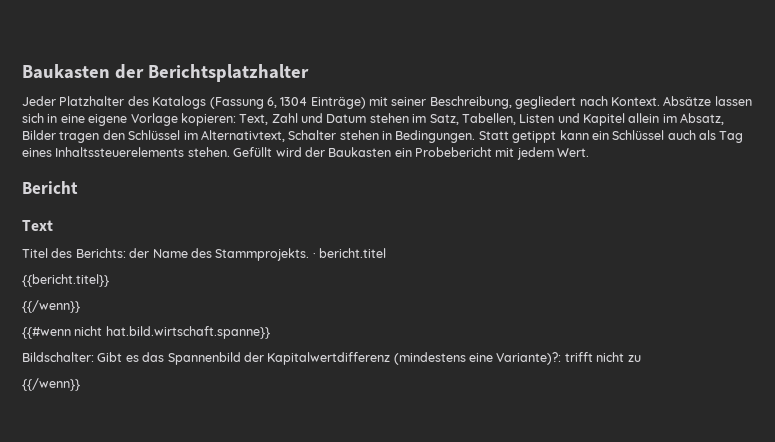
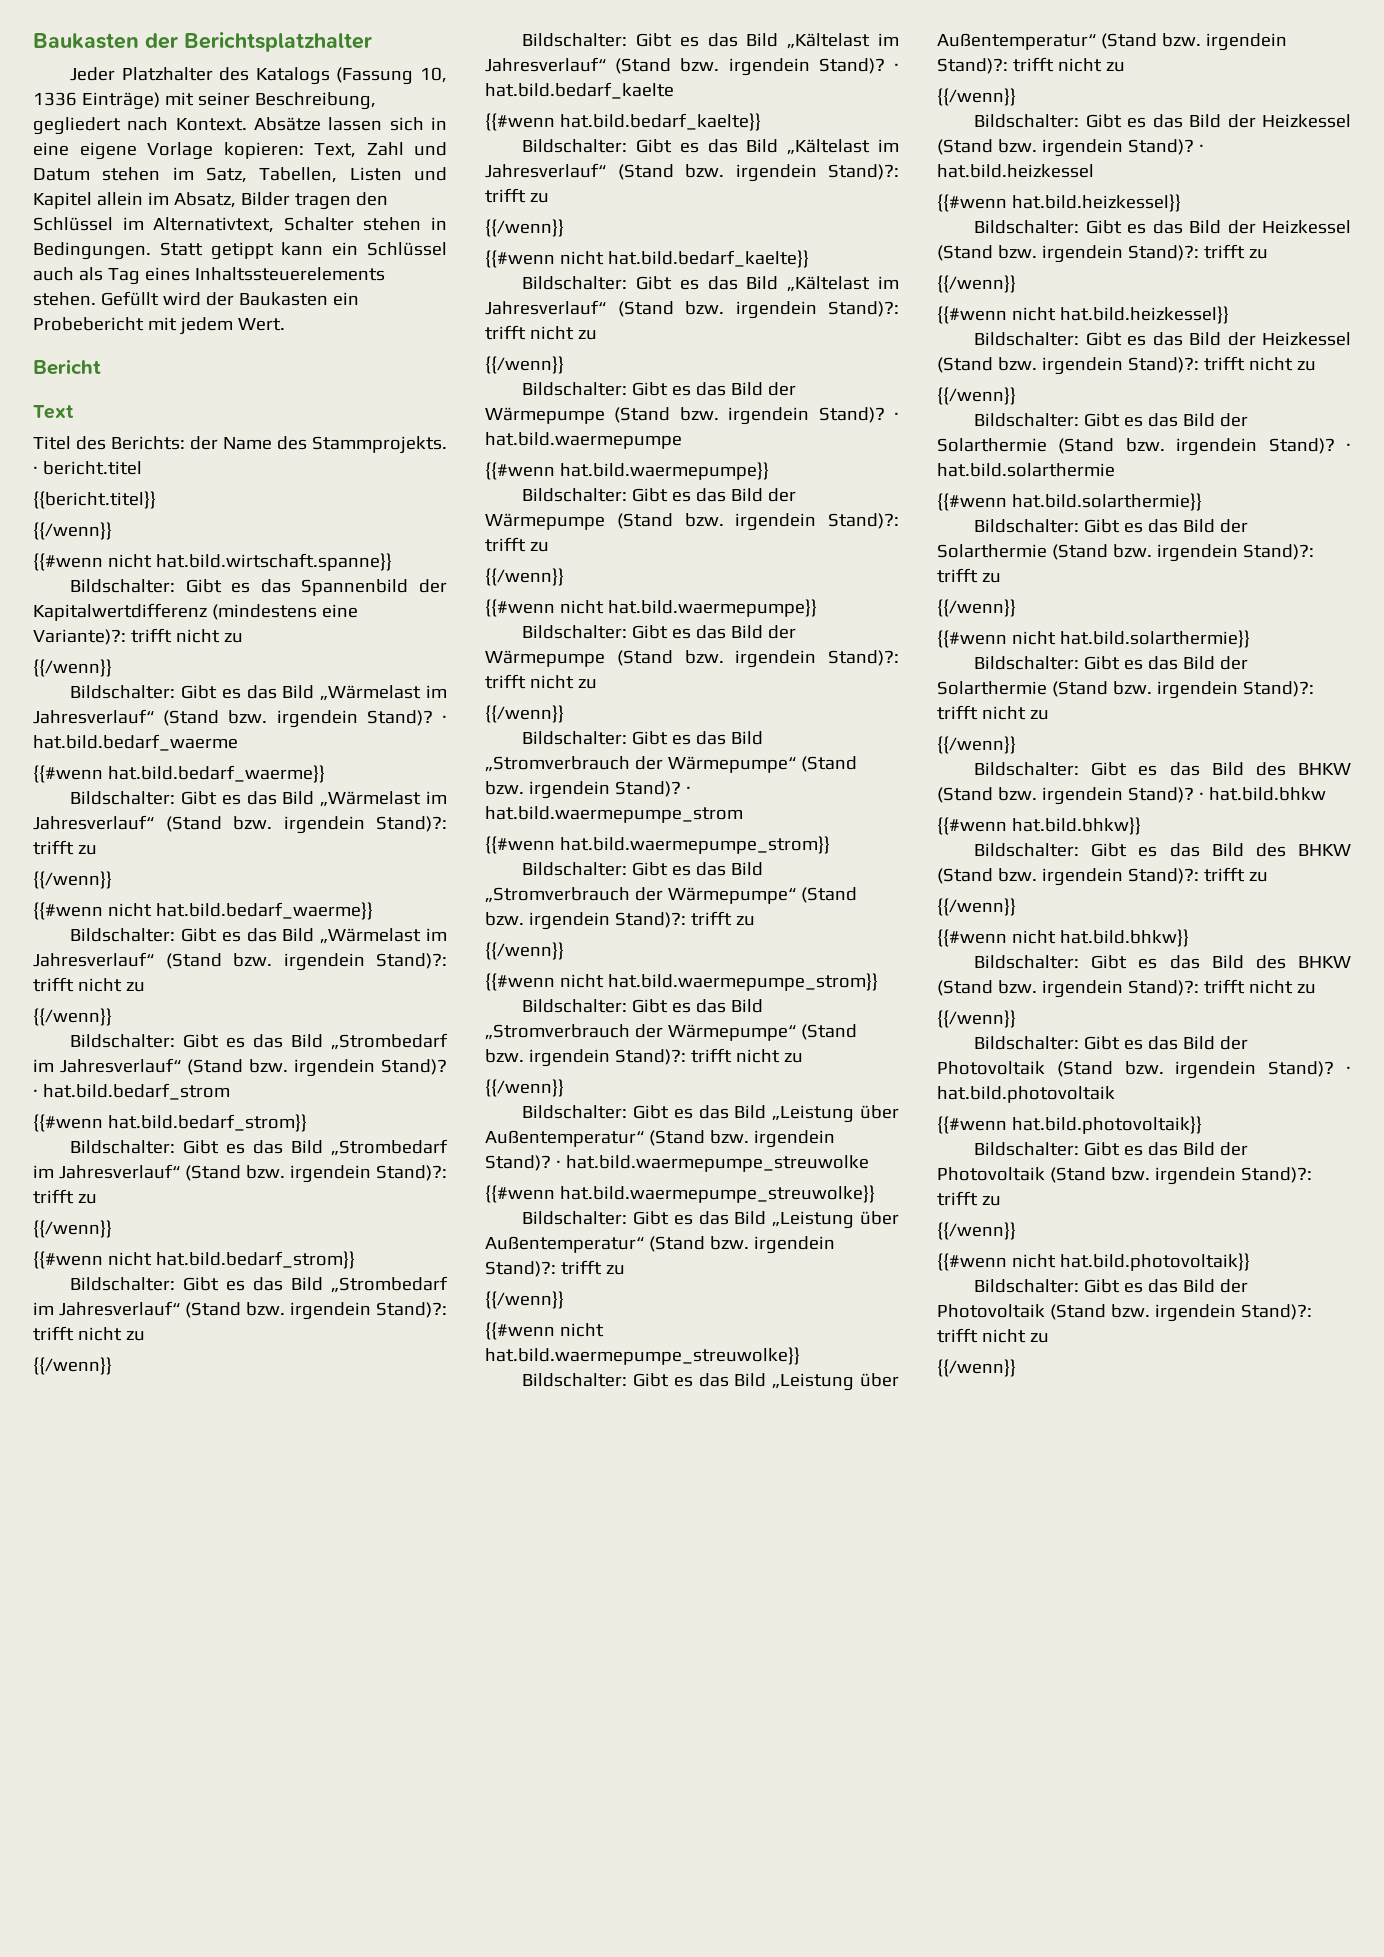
[266,97,308,108] 6, 1304 -> [420,67,447,83] [33,92,77,106] 10, 1336
(80, 384) none -> [70,685,448,701] [33,709,447,728] [33,734,238,751] [33,765,325,783] [70,791,448,807] [33,815,447,834] [33,840,97,855] [33,871,112,889] [33,902,373,920] [70,928,448,944] [33,952,447,971] [33,977,145,992] [33,1008,112,1026] [70,1033,448,1050] [33,1058,447,1077] [33,1083,230,1100] [33,1114,307,1132] [70,1139,448,1156] [33,1164,447,1183] [33,1189,97,1204] [33,1220,112,1238] [33,1251,355,1269] [70,1276,448,1293] [33,1301,447,1320] [33,1326,145,1341] [33,1357,112,1375] [522,33,899,49] [485,57,899,76] [485,82,674,99] [485,113,761,131] [522,139,899,155] [485,163,899,182] [485,188,549,203] [485,219,564,237] [485,250,809,268] [522,276,899,292] [485,300,899,319] [485,325,597,340] [485,356,564,374] [522,382,797,396] [485,407,899,425] [485,432,682,449] [485,462,769,480] [522,488,797,502] [485,513,899,531] [485,537,549,552] [485,568,564,586] [485,599,817,617] [522,625,797,639] [485,650,899,668] [485,674,597,689] [485,705,564,723] [522,731,764,745] [485,756,857,773] [485,781,691,799] [485,806,743,823] [485,836,830,854] [522,862,764,876] [485,887,857,904] [485,911,755,930] [485,942,564,960] [485,973,878,991] [522,999,764,1013] [485,1024,857,1041] [485,1048,803,1067] [485,1079,564,1097] [522,1105,899,1123] [485,1130,835,1148] [485,1155,869,1172] [485,1185,875,1203] [522,1211,899,1229] [485,1236,835,1254] [485,1260,625,1277] [485,1291,564,1309] [485,1322,604,1340] [485,1347,800,1365] [522,1373,899,1391] [937,33,1287,51] [937,57,1125,74] [937,88,1016,106] [974,114,1351,128] [937,139,1204,157] [937,164,1094,178] [937,194,1181,212] [974,220,1351,234] [937,244,1268,263] [937,275,1016,293] [937,306,1229,324] [974,332,1351,346] [937,356,1316,375] [937,387,1016,405] [974,413,1249,427] [937,438,1351,456] [937,463,1115,477] [937,493,1202,511] [974,519,1249,533] [937,544,1314,562] [937,568,1001,583] [937,599,1016,617] [937,630,1250,648] [974,656,1249,670] [937,681,1314,699] [937,705,1049,720] [937,736,1016,754] [974,762,1351,776] [937,787,1326,805] [937,817,1141,835] [974,843,1351,857] [937,867,1268,886] [937,898,1016,916] [937,929,1189,947] [974,955,1351,969] [937,979,1316,998] [937,1010,1016,1028] [974,1036,1249,1050] [937,1061,1351,1079] [937,1086,1115,1103] [937,1116,1202,1134] [974,1142,1249,1156] [937,1167,1312,1185] [937,1191,1001,1206] [937,1222,1016,1240] [937,1253,1250,1271] [974,1279,1249,1293] [937,1304,1312,1322] [937,1328,1049,1343] [937,1359,1016,1377] // Bildschalter: Gibt es das Bild „Wärmelast im Jahresverlauf“ (Stand bzw. irgendein Stand)? · hat.bild.bedarf_waerme // {{#wenn hat.bild.bedarf_waerme}} // Bildschalter: Gibt es das Bild „Wärmelast im Jahresverlauf“ (Stand bzw. irgendein Stand)?: trifft zu // {{/wenn}} // {{#wenn nicht hat.bild.bedarf_waerme}} // Bildschalter: Gibt es das Bild „Wärmelast im Jahresverlauf“ (Stand bzw. irgendein Stand)?: trifft nicht zu // {{/wenn}} // Bildschalter: Gibt es das Bild „Strombedarf im Jahresverlauf“ (Stand bzw. irgendein Stand)? · hat.bild.bedarf_strom // {{#wenn hat.bild.bedarf_strom}} // Bildschalter: Gibt es das Bild „Strombedarf im Jahresverlauf“ (Stand bzw. irgendein Stand)?: trifft zu // {{/wenn}} // {{#wenn nicht hat.bild.bedarf_strom}} // Bildschalter: Gibt es das Bild „Strombedarf im Jahresverlauf“ (Stand bzw. irgendein Stand)?: trifft nicht zu // {{/wenn}} // Bildschalter: Gibt es das Bild „Kältelast im Jahresverlauf“ (Stand bzw. irgendein Stand)? · hat.bild.bedarf_kaelte // {{#wenn hat.bild.bedarf_kaelte}} // Bildschalter: Gibt es das Bild „Kältelast im Jahresverlauf“ (Stand bzw. irgendein Stand)?: trifft zu // {{/wenn}} // {{#wenn nicht hat.bild.bedarf_kaelte}} // Bildschalter: Gibt es das Bild „Kältelast im Jahresverlauf“ (Stand bzw. irgendein Stand)?: trifft nicht zu // {{/wenn}} // Bildschalter: Gibt es das Bild der Wärmepumpe (Stand bzw. irgendein Stand)? · hat.bild.waermepumpe // {{#wenn hat.bild.waermepumpe}} // Bildschalter: Gibt es das Bild der Wärmepumpe (Stand bzw. irgendein Stand)?: trifft zu // {{/wenn}} // {{#wenn nicht hat.bild.waermepumpe}} // Bildschalter: Gibt es das Bild der Wärmepumpe (Stand bzw. irgendein Stand)?: trifft nicht zu // {{/wenn}} // Bildschalter: Gibt es das Bild „Stromverbrauch der Wärmepumpe“ (Stand bzw. irgendein Stand)? · hat.bild.waermepumpe_strom // {{#wenn hat.bild.waermepumpe_strom}} // Bildschalter: Gibt es das Bild „Stromverbrauch der Wärmepumpe“ (Stand bzw. irgendein Stand)?: trifft zu // {{/wenn}} // {{#wenn nicht hat.bild.waermepumpe_strom}} // Bildschalter: Gibt es das Bild „Stromverbrauch der Wärmepumpe“ (Stand bzw. irgendein Stand)?: trifft nicht zu // {{/wenn}} // Bildschalter: Gibt es das Bild „Leistung über Außentemperatur“ (Stand bzw. irgendein Stand)? · hat.bild.waermepumpe_streuwolke // {{#wenn hat.bild.waermepumpe_streuwolke}} // Bildschalter: Gibt es das Bild „Leistung über Außentemperatur“ (Stand bzw. irgendein Stand)?: trifft zu // {{/wenn}} // {{#wenn nicht hat.bild.waermepumpe_streuwolke}} // Bildschalter: Gibt es das Bild „Leistung über Außentemperatur“ (Stand bzw. irgendein Stand)?: trifft nicht zu // {{/wenn}} // Bildschalter: Gibt es das Bild der Heizkessel (Stand bzw. irgendein Stand)? · hat.bild.heizkessel // {{#wenn hat.bild.heizkessel}} // Bildschalter: Gibt es das Bild der Heizkessel (Stand bzw. irgendein Stand)?: trifft zu // {{/wenn}} // {{#wenn nicht hat.bild.heizkessel}} // Bildschalter: Gibt es das Bild der Heizkessel (Stand bzw. irgendein Stand)?: trifft nicht zu // {{/wenn}} // Bildschalter: Gibt es das Bild der Solarthermie (Stand bzw. irgendein Stand)? · hat.bild.solarthermie // {{#wenn hat.bild.solarthermie}} // Bildschalter: Gibt es das Bild der Solarthermie (Stand bzw. irgendein Stand)?: trifft zu // {{/wenn}} // {{#wenn nicht hat.bild.solarthermie}} // Bildschalter: Gibt es das Bild der Solarthermie (Stand bzw. irgendein Stand)?: trifft nicht zu // {{/wenn}} // Bildschalter: Gibt es das Bild des BHKW (Stand bzw. irgendein Stand)? · hat.bild.bhkw // {{#wenn hat.bild.bhkw}} // Bildschalter: Gibt es das Bild des BHKW (Stand bzw. irgendein Stand)?: trifft zu // {{/wenn}} // {{#wenn nicht hat.bild.bhkw}} // Bildschalter: Gibt es das Bild des BHKW (Stand bzw. irgendein Stand)?: trifft nicht zu // {{/wenn}} // Bildschalter: Gibt es das Bild der Photovoltaik (Stand bzw. irgendein Stand)? · hat.bild.photovoltaik // {{#wenn hat.bild.photovoltaik}} // Bildschalter: Gibt es das Bild der Photovoltaik (Stand bzw. irgendein Stand)?: trifft zu // {{/wenn}} // {{#wenn nicht hat.bild.photovoltaik}} // Bildschalter: Gibt es das Bild der Photovoltaik (Stand bzw. irgendein Stand)?: trifft nicht zu // {{/wenn}}

